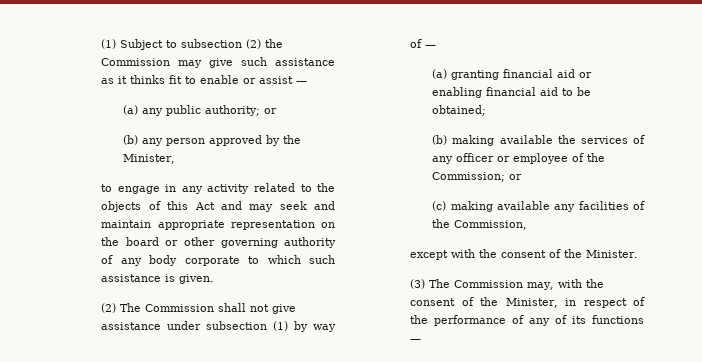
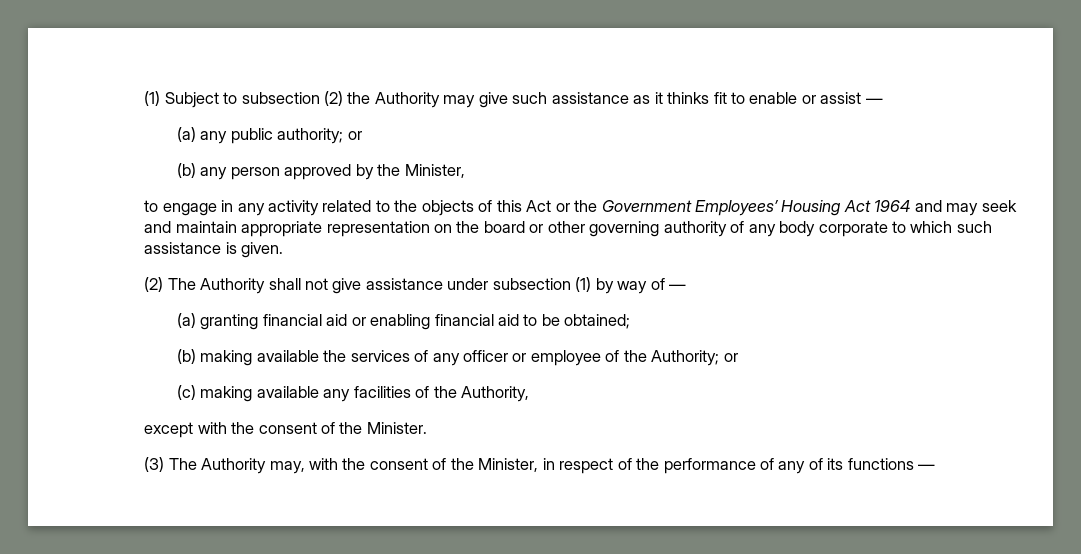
[101,58,171,66] Commission -> [374,92,440,108] Authority
(215, 206) none -> [555,200,911,216] or the Government Employees’ Housing Act 1964
[145,304,215,312] Commission -> [200,278,266,294] Authority
[432,172,506,182] Commission; -> [651,350,720,366] Authority;
[454,220,528,230] Commission, -> [460,386,529,402] Authority,
[454,280,524,288] Commission -> [201,458,267,474] Authority

